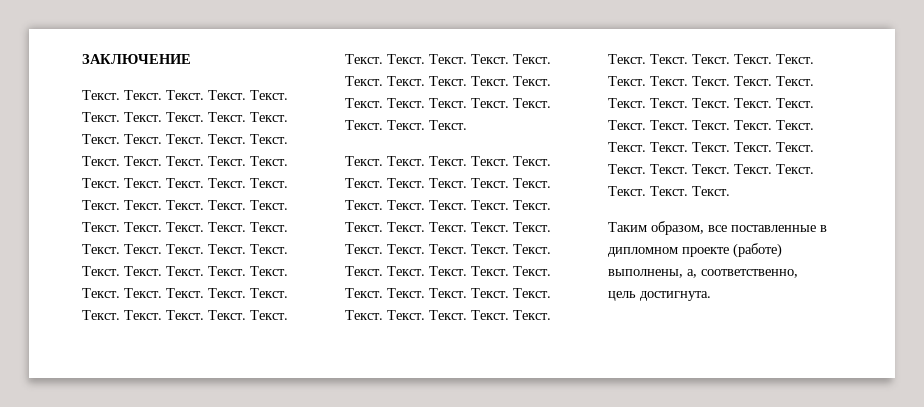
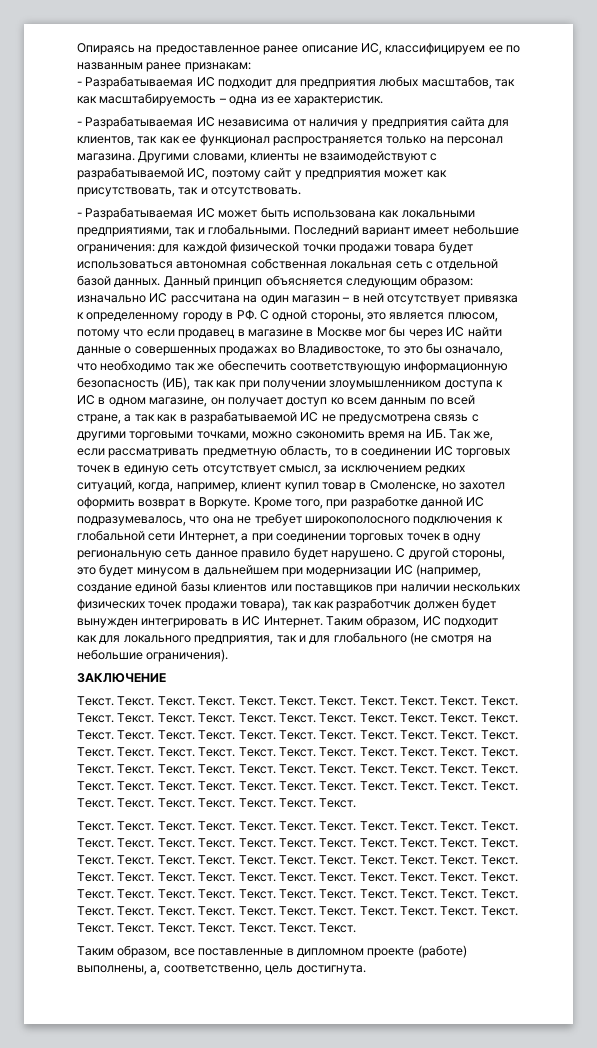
(82, 59) none -> [77,43,520,55] [77,62,251,72] [77,76,515,89] [77,93,384,106] [77,116,510,129] [77,134,503,146] [77,151,438,163] [77,167,447,180] [77,187,302,197] [77,207,475,220] [77,224,519,237] [77,241,473,254] [77,258,499,270] [77,275,474,288] [77,293,518,305] [77,310,498,322] [77,326,502,339] [77,343,504,356] [77,360,509,373] [77,377,503,390] [77,395,476,407] [77,411,479,424] [77,429,494,441] [77,445,510,458] [77,465,465,475] [77,480,506,492] [77,496,485,509] [77,513,503,526] [77,530,482,543] [77,547,505,560] [77,564,481,577] [77,581,520,594] [77,598,496,611] [77,615,498,628] [77,632,492,645] [77,649,229,662] Опираясь на предоставленное ранее описание ИС, классифицируем ее по названным ранее признакам: // - Разрабатываемая ИС подходит для предприятия любых масштабов, так как масштабируемость – одна из ее характеристик. // - Разрабатываемая ИС независима от наличия у предприятия сайта для клиентов, так как ее функционал распространяется только на персонал магазина. Другими словами, клиенты не взаимодействуют с разрабатываемой ИС, поэтому сайт у предприятия может как присутствовать, так и отсутствовать. // - Разрабатываемая ИС может быть использована как локальными предприятиями, так и глобальными. Последний вариант имеет небольшие ограничения: для каждой физической точки продажи товара будет использоваться автономная собственная локальная сеть с отдельной базой данных. Данный принцип объясняется следующим образом: изначально ИС рассчитана на один магазин – в ней отсутствует привязка к определенному городу в РФ. С одной стороны, это является плюсом, потому что если продавец в магазине в Москве мог бы через ИС найти данные о совершенных продажах во Владивостоке, то это бы означало, что необходимо так же обеспечить соответствующую информационную безопасность (ИБ), так как при получении злоумышленником доступа к ИС в одном магазине, он получает доступ ко всем данным по всей стране, а так как в разрабатываемой ИС не предусмотрена связь с другими торговыми точками, можно сэкономить время на ИБ. Так же, если рассматривать предметную область, то в соединении ИС торговых точек в единую сеть отсутствует смысл, за исключением редких ситуаций, когда, например, клиент купил товар в Смоленске, но захотел оформить возврат в Воркуте. Кроме того, при разработке данной ИС подразумевалось, что она не требует широкополосного подключения к глобальной сети Интернет, а при соединении торговых точек в одну региональную сеть данное правило будет нарушено. С другой стороны, это будет минусом в дальнейшем при модернизации ИС (например, создание единой базы клиентов или поставщиков при наличии нескольких физических точек продажи товара), так как разработчик должен будет вынужден интегрировать в ИС Интернет. Таким образом, ИС подходит как для локального предприятия, так и для глобального (не смотря на небольшие ограничения). //

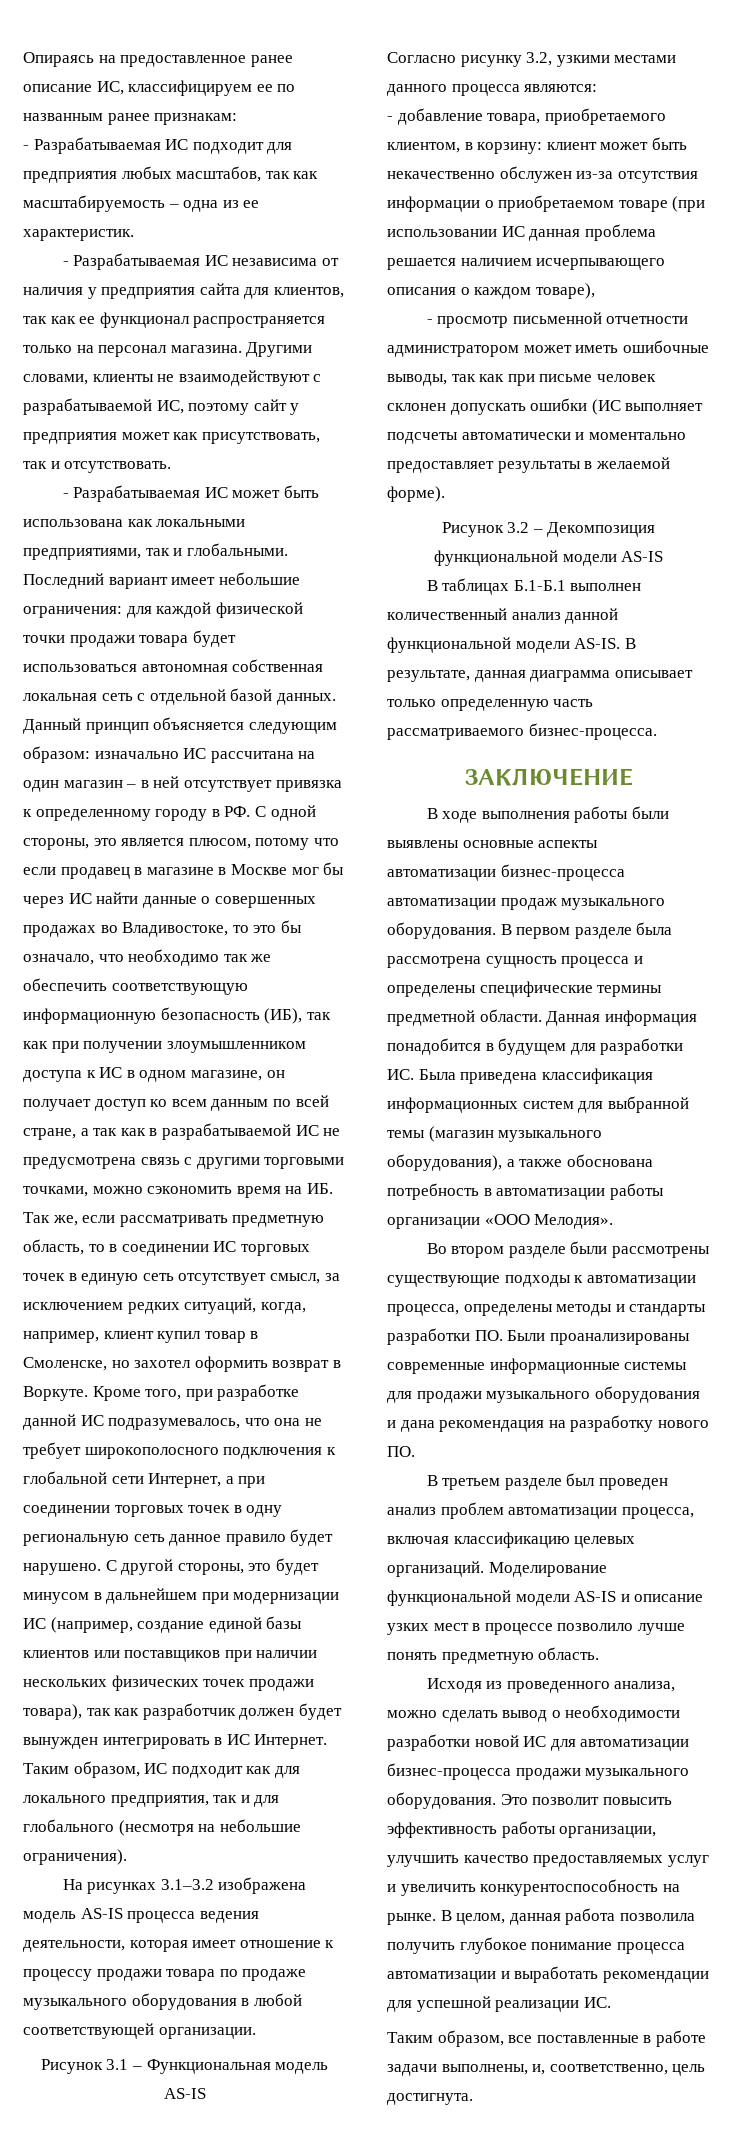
[410,632,475,645] (не смотря -> [118,1820,194,1836] (несмотря
[77,673,166,683] [77,696,518,706] [77,713,518,723] [77,730,518,740] [77,747,518,757] [77,764,518,774] [77,781,518,791] [77,798,357,808] [77,821,518,831] [77,838,518,848] [77,855,518,865] [77,872,518,882] [77,889,518,899] [77,906,518,916] [77,923,357,933] ЗАКЛЮЧЕНИЕ // Текст. Текст. Текст. Текст. Текст. Текст. Текст. Текст. Текст. Текст. Текст. Текст. Текст. Текст. Текст. Текст. Текст. Текст. Текст. Текст. Текст. Текст. Текст. Текст. Текст. Текст. Текст. Текст. Текст. Текст. Текст. Текст. Текст. Текст. Текст. Текст. Текст. Текст. Текст. Текст. Текст. Текст. Текст. Текст. Текст. Текст. Текст. Текст. Текст. Текст. Текст. Текст. Текст. Текст. Текст. Текст. Текст. Текст. Текст. Текст. Текст. Текст. Текст. Текст. Текст. Текст. Текст. Текст. Текст. Текст. Текст. Текст. Текст. // Текст. Текст. Текст. Текст. Текст. Текст. Текст. Текст. Текст. Текст. Текст. Текст. Текст. Текст. Текст. Текст. Текст. Текст. Текст. Текст. Текст. Текст. Текст. Текст. Текст. Текст. Текст. Текст. Текст. Текст. Текст. Текст. Текст. Текст. Текст. Текст. Текст. Текст. Текст. Текст. Текст. Текст. Текст. Текст. Текст. Текст. Текст. Текст. Текст. Текст. Текст. Текст. Текст. Текст. Текст. Текст. Текст. Текст. Текст. Текст. Текст. Текст. Текст. Текст. Текст. Текст. Текст. Текст. Текст. Текст. Текст. Текст. Текст. -> [62,1877,307,1894] [23,1908,259,1923] [23,1940,335,1952] [23,1969,307,1981] [23,1993,302,2010] [23,2023,256,2039] [40,2059,329,2074] [163,2088,206,2099] [387,52,677,67] [387,84,598,96] [387,108,666,125] [387,137,687,154] [387,166,698,183] [387,195,706,212] [387,224,656,241] [387,258,666,270] [387,283,595,299] [426,312,689,328] [387,340,709,357] [387,374,656,386] [387,398,704,415] [387,432,686,444] [387,457,670,473] [387,486,445,502] [441,522,656,537] [433,550,664,566] [426,578,642,595] [387,608,619,624] [387,637,636,653] [387,670,693,682] [387,699,594,711] [387,723,657,740] [464,768,633,786] [426,806,669,823] [387,840,599,848] [387,864,625,881] [387,898,666,910] [387,922,673,939] [387,956,643,968] [387,981,663,997] [387,1009,697,1026] [387,1038,684,1055] [387,1068,653,1084] [387,1096,689,1113] [387,1126,603,1142] [387,1154,653,1171] [387,1183,664,1200] [387,1214,614,1229] [426,1241,710,1258] [387,1275,696,1287] [387,1304,707,1316] [387,1328,690,1345] [387,1358,688,1374] [387,1386,700,1403] [387,1415,709,1432] [387,1446,415,1457] [426,1473,668,1490] [387,1502,694,1519] [387,1532,636,1548] [387,1561,607,1577] [387,1590,704,1606] [387,1623,685,1635] [387,1647,600,1664] [426,1678,676,1693] [387,1705,681,1722] [387,1734,690,1751] [387,1763,690,1780] [387,1792,672,1809] [387,1821,657,1838] [387,1855,709,1867] [387,1879,680,1896] [387,1908,695,1925] [387,1937,685,1954] [387,1966,709,1983] [387,1996,611,2012] На рисунках 3.1–3.2 изображена модель AS-IS процесса ведения деятельности, которая имеет отношение к процессу продажи товара по продаже музыкального оборудования в любой соответствующей организации. // Рисунок 3.1 – Функциональная модель AS-IS // Согласно рисунку 3.2, узкими местами данного процесса являются: // - добавление товара, приобретаемого клиентом, в корзину: клиент может быть некачественно обслужен из-за отсутствия информации о приобретаемом товаре (при использовании ИС данная проблема решается наличием исчерпывающего описания о каждом товаре), // - просмотр письменной отчетности администратором может иметь ошибочные выводы, так как при письме человек склонен допускать ошибки (ИС выполняет подсчеты автоматически и моментально предоставляет результаты в желаемой форме). // Рисунок 3.2 – Декомпозиция функциональной модели AS-IS // В таблицах Б.1-Б.1 выполнен количественный анализ данной функциональной модели AS-IS. В результате, данная диаграмма описывает только определенную часть рассматриваемого бизнес-процесса. // ЗАКЛЮЧЕНИЕ // В ходе выполнения работы были выявлены основные аспекты автоматизации бизнес-процесса автоматизации продаж музыкального оборудования. В первом разделе была рассмотрена сущность процесса и определены специфические термины предметной области. Данная информация понадобится в будущем для разработки ИС. Была приведена классификация информационных систем для выбранной темы (магазин музыкального оборудования), а также обоснована потребность в автоматизации работы организации «ООО Мелодия». // Во втором разделе были рассмотрены существующие подходы к автоматизации процесса, определены методы и стандарты разработки ПО. Были проанализированы современные информационные системы для продажи музыкального оборудования и дана рекомендация на разработку нового ПО. // В третьем разделе был проведен анализ проблем автоматизации процесса, включая классификацию целевых организаций. Моделирование функциональной модели AS-IS и описание узких мест в процессе позволило лучше понять предметную область. // Исходя из проведенного анализа, можно сделать вывод о необходимости разработки новой ИС для автоматизации бизнес-процесса продажи музыкального оборудования. Это позволит повысить эффективность работы организации, улучшить качество предоставляемых услуг и увеличить конкурентоспособность на рынке. В целом, данная работа позволила получить глубокое понимание процесса автоматизации и выработать рекомендации для успешной реализации ИС.
[296,945,467,958] [77,965,161,975] дипломном проекте (работе) выполнены, а, -> [655,2030,706,2047] [387,2064,546,2076] работе задачи выполнены, и,

